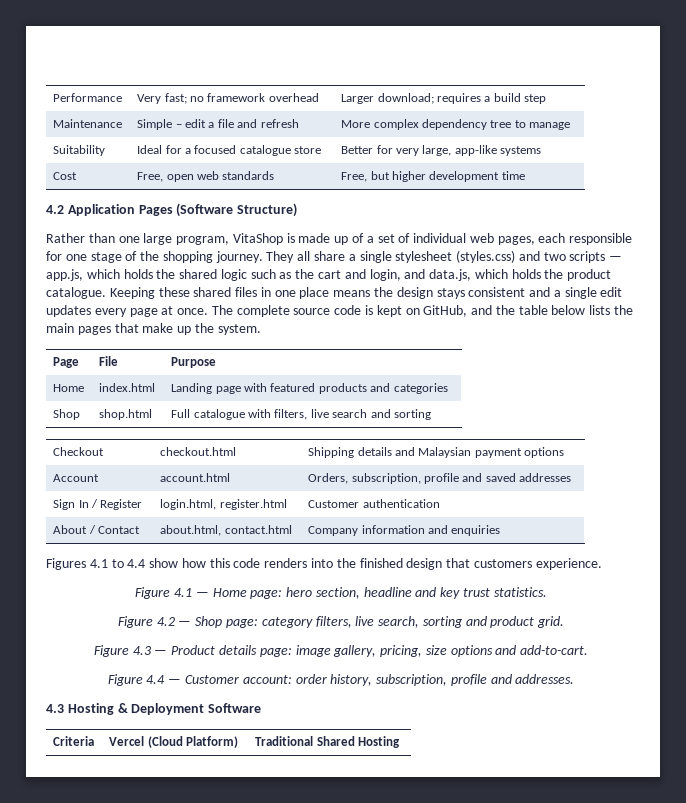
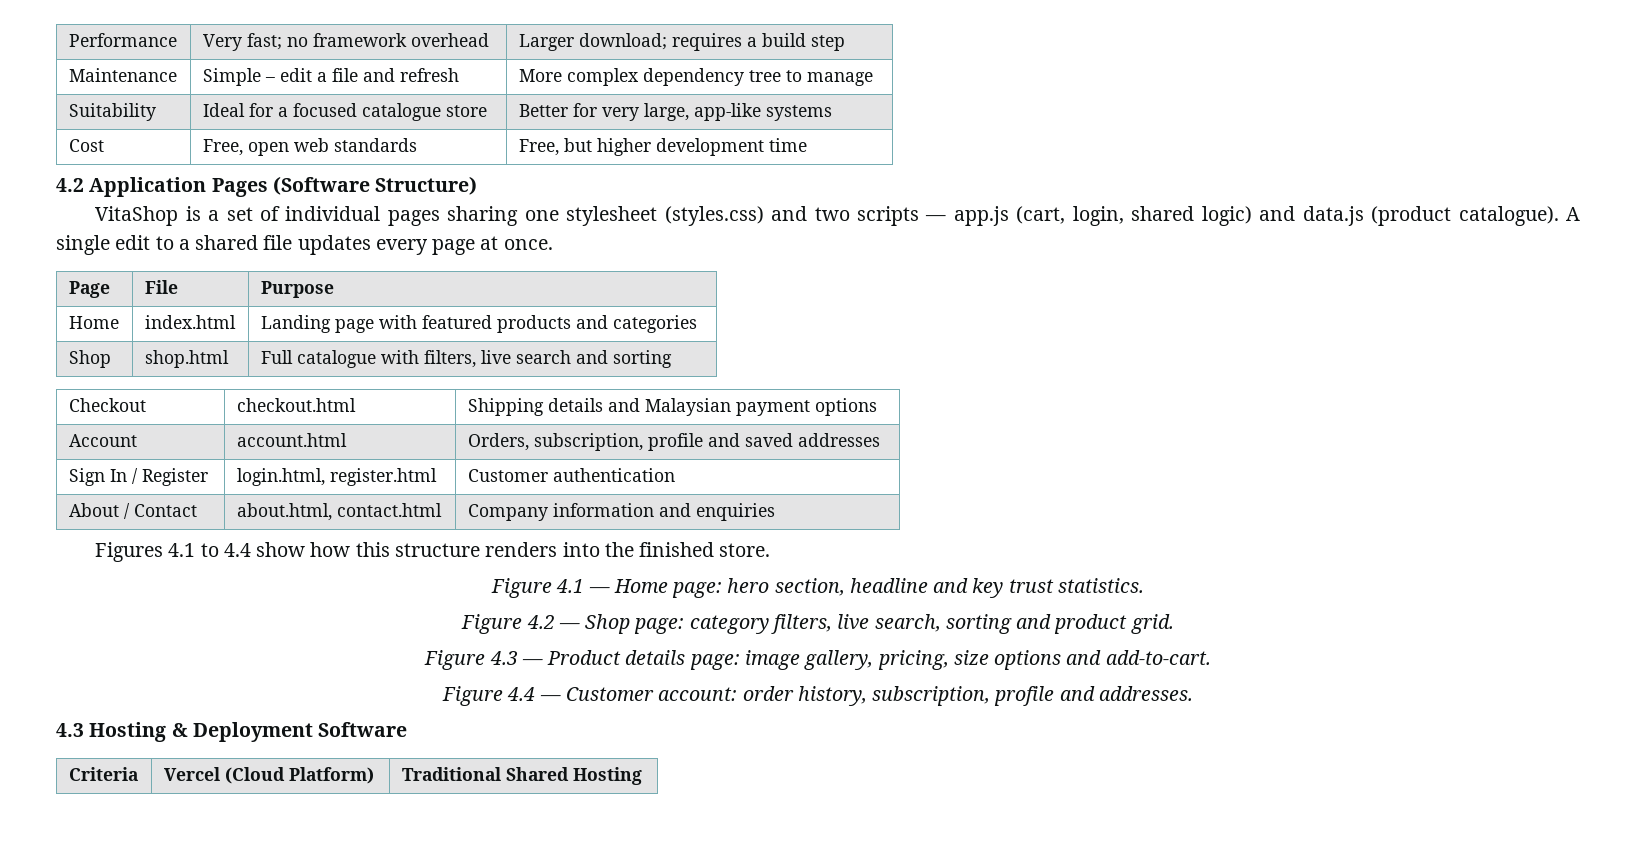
[46,233,633,245] [46,251,392,263] Rather than one large program, VitaShop is made up of a set of individual web pages, each responsible for one stage of the shopping journey. They all share a single -> [95,206,559,226] VitaShop is a set of individual pages sharing one
[46,269,612,281] [46,287,623,299] app.js, which holds the shared logic such as the cart and login, and data.js, which holds the product catalogue. Keeping these shared files in one place means the design stays consistent and a single edit -> [953,206,1581,226] [56,235,293,255] app.js (cart, login, shared logic) and data.js (product catalogue). A single edit to a shared file
[211,305,634,317] [46,323,261,335] The complete source code is kept on GitHub, and the table below lists the main pages that make up the system. -> (553, 244) none
[233,558,261,568] code -> [395,543,481,557] structure
[406,558,602,570] design that customers experience. -> [719,543,771,557] store.

